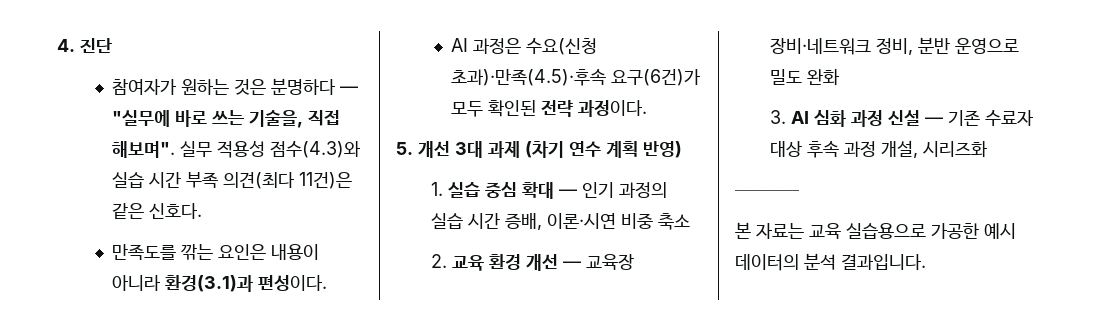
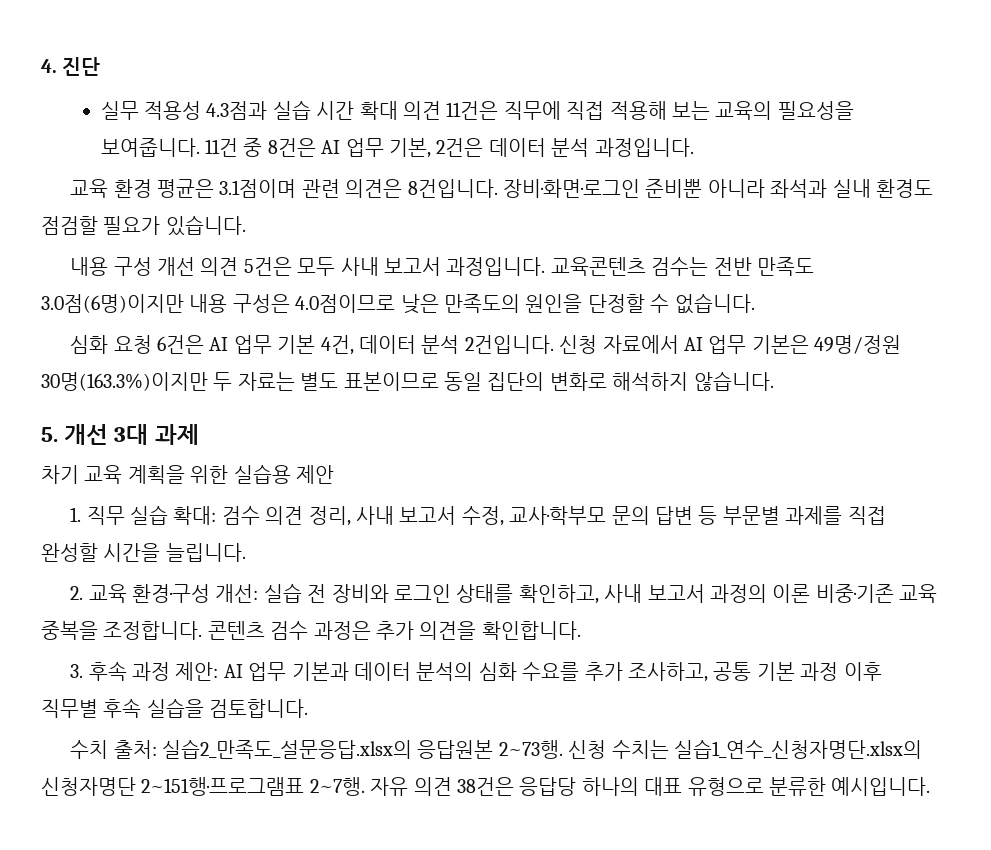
[112,78,359,95] [112,110,341,128] [112,141,176,158] 참여자가 원하는 것은 분명하다 — "실무에 바로 쓰는 기술을, 직접 해보며". -> (101, 66) none
[270,141,362,158] [112,172,353,189] [112,203,203,219] [112,244,320,261] [112,275,328,292] [451,38,598,55] [451,69,702,86] [451,100,648,117] [396,141,682,158] [431,182,668,199] [431,213,691,230] [431,254,635,271] [770,37,1020,55] [770,68,841,86] [770,110,1035,127] [770,140,989,158] [735,190,800,196] [735,222,1016,239] [735,253,926,271] 점수(4.3)와 실습 시간 부족 의견(최다 11건)은 같은 신호다. // 만족도를 깎는 요인은 내용이 아니라 환경(3.1)과 편성이다. // AI 과정은 수요(신청 초과)·만족(4.5)·후속 요구(6건)가 모두 확인된 전략 과정이다. // 5. 개선 3대 과제 (차기 연수 계획 반영) // 1. 실습 중심 확대 — 인기 과정의 실습 시간 증배, 이론·시연 비중 축소 // 2. 교육 환경 개선 — 교육장 장비·네트워크 정비, 분반 운영으로 밀도 완화 // 3. AI 심화 과정 신설 — 기존 수료자 대상 후속 과정 개설, 시리즈화 // ──── // 본 자료는 교육 실습용으로 가공한 예시 데이터의 분석 결과입니다. -> [206,100,854,120] [100,138,694,158] [70,179,933,198] [41,215,246,236] [70,257,814,276] [41,293,755,314] [70,335,902,355] [41,371,774,391] [41,424,199,445] [41,464,334,484] [70,505,886,526] [41,543,246,562] [70,583,938,604] [41,621,581,640] [70,661,882,682] [41,698,309,718] [70,739,922,759] [41,777,931,796] 4.3점과 실습 시간 확대 의견 11건은 직무에 직접 적용해 보는 교육의 필요성을 보여줍니다. 11건 중 8건은 AI 업무 기본, 2건은 데이터 분석 과정입니다. // 교육 환경 평균은 3.1점이며 관련 의견은 8건입니다. 장비·화면·로그인 준비뿐 아니라 좌석과 실내 환경도 점검할 필요가 있습니다. // 내용 구성 개선 의견 5건은 모두 사내 보고서 과정입니다. 교육콘텐츠 검수는 전반 만족도 3.0점(6명)이지만 내용 구성은 4.0점이므로 낮은 만족도의 원인을 단정할 수 없습니다. // 심화 요청 6건은 AI 업무 기본 4건, 데이터 분석 2건입니다. 신청 자료에서 AI 업무 기본은 49명/정원 30명(163.3%)이지만 두 자료는 별도 표본이므로 동일 집단의 변화로 해석하지 않습니다. // 5. 개선 3대 과제 // 차기 교육 계획을 위한 실습용 제안 // 1. 직무 실습 확대: 검수 의견 정리, 사내 보고서 수정, 교사·학부모 문의 답변 등 부문별 과제를 직접 완성할 시간을 늘립니다. // 2. 교육 환경·구성 개선: 실습 전 장비와 로그인 상태를 확인하고, 사내 보고서 과정의 이론 비중·기존 교육 중복을 조정합니다. 콘텐츠 검수 과정은 추가 의견을 확인합니다. // 3. 후속 과정 제안: AI 업무 기본과 데이터 분석의 심화 수요를 추가 조사하고, 공통 기본 과정 이후 직무별 후속 실습을 검토합니다. // 수치 출처: 실습2_만족도_설문응답.xlsx의 응답원본 2~73행. 신청 수치는 실습1_연수_신청자명단.xlsx의 신청자명단 2~151행·프로그램표 2~7행. 자유 의견 38건은 응답당 하나의 대표 유형으로 분류한 예시입니다.

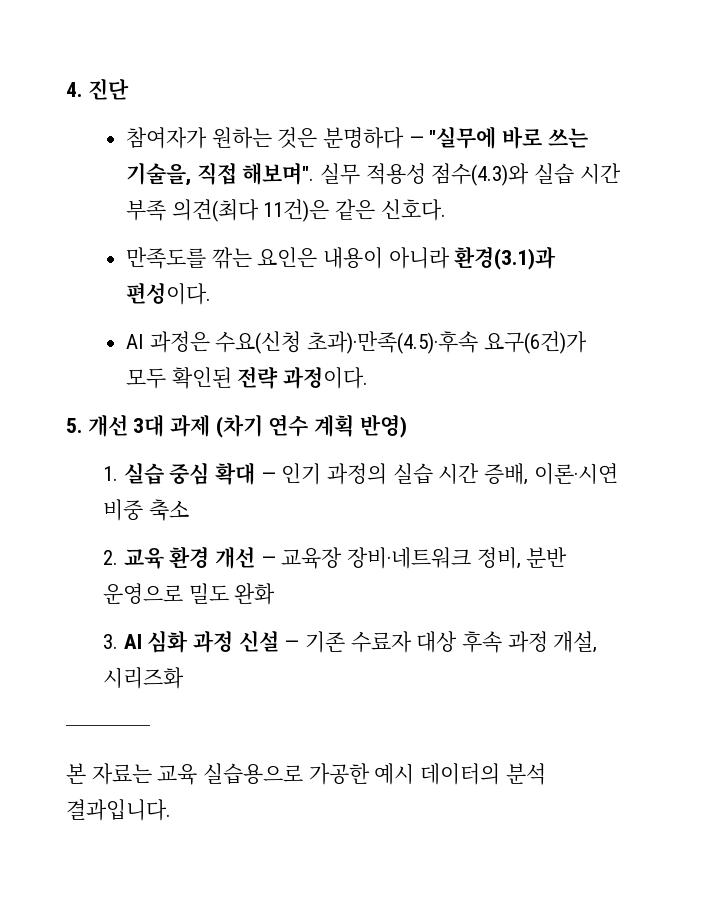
(101, 66) none -> [126,126,588,149] [126,162,315,186] 참여자가 원하는 것은 분명하다 — "실무에 바로 쓰는 기술을, 직접 해보며".
[206,100,854,120] [100,138,694,158] [70,179,933,198] [41,215,246,236] [70,257,814,276] [41,293,755,314] [70,335,902,355] [41,371,774,391] [41,424,199,445] [41,464,334,484] [70,505,886,526] [41,543,246,562] [70,583,938,604] [41,621,581,640] [70,661,882,682] [41,698,309,718] [70,739,922,759] [41,777,931,796] 4.3점과 실습 시간 확대 의견 11건은 직무에 직접 적용해 보는 교육의 필요성을 보여줍니다. 11건 중 8건은 AI 업무 기본, 2건은 데이터 분석 과정입니다. // 교육 환경 평균은 3.1점이며 관련 의견은 8건입니다. 장비·화면·로그인 준비뿐 아니라 좌석과 실내 환경도 점검할 필요가 있습니다. // 내용 구성 개선 의견 5건은 모두 사내 보고서 과정입니다. 교육콘텐츠 검수는 전반 만족도 3.0점(6명)이지만 내용 구성은 4.0점이므로 낮은 만족도의 원인을 단정할 수 없습니다. // 심화 요청 6건은 AI 업무 기본 4건, 데이터 분석 2건입니다. 신청 자료에서 AI 업무 기본은 49명/정원 30명(163.3%)이지만 두 자료는 별도 표본이므로 동일 집단의 변화로 해석하지 않습니다. // 5. 개선 3대 과제 // 차기 교육 계획을 위한 실습용 제안 // 1. 직무 실습 확대: 검수 의견 정리, 사내 보고서 수정, 교사·학부모 문의 답변 등 부문별 과제를 직접 완성할 시간을 늘립니다. // 2. 교육 환경·구성 개선: 실습 전 장비와 로그인 상태를 확인하고, 사내 보고서 과정의 이론 비중·기존 교육 중복을 조정합니다. 콘텐츠 검수 과정은 추가 의견을 확인합니다. // 3. 후속 과정 제안: AI 업무 기본과 데이터 분석의 심화 수요를 추가 조사하고, 공통 기본 과정 이후 직무별 후속 실습을 검토합니다. // 수치 출처: 실습2_만족도_설문응답.xlsx의 응답원본 2~73행. 신청 수치는 실습1_연수_신청자명단.xlsx의 신청자명단 2~151행·프로그램표 2~7행. 자유 의견 38건은 응답당 하나의 대표 유형으로 분류한 예시입니다. -> [431,163,621,186] [126,199,446,222] [126,246,557,270] [126,282,212,305] [126,331,587,354] [126,366,369,389] [66,414,407,438] [103,462,618,485] [103,499,189,521] [103,546,568,569] [103,583,276,605] [103,630,598,653] [103,667,185,689] [66,725,150,733] [66,763,546,785] [66,799,171,821] 점수(4.3)와 실습 시간 부족 의견(최다 11건)은 같은 신호다. // 만족도를 깎는 요인은 내용이 아니라 환경(3.1)과 편성이다. // AI 과정은 수요(신청 초과)·만족(4.5)·후속 요구(6건)가 모두 확인된 전략 과정이다. // 5. 개선 3대 과제 (차기 연수 계획 반영) // 1. 실습 중심 확대 — 인기 과정의 실습 시간 증배, 이론·시연 비중 축소 // 2. 교육 환경 개선 — 교육장 장비·네트워크 정비, 분반 운영으로 밀도 완화 // 3. AI 심화 과정 신설 — 기존 수료자 대상 후속 과정 개설, 시리즈화 // ──── // 본 자료는 교육 실습용으로 가공한 예시 데이터의 분석 결과입니다.

